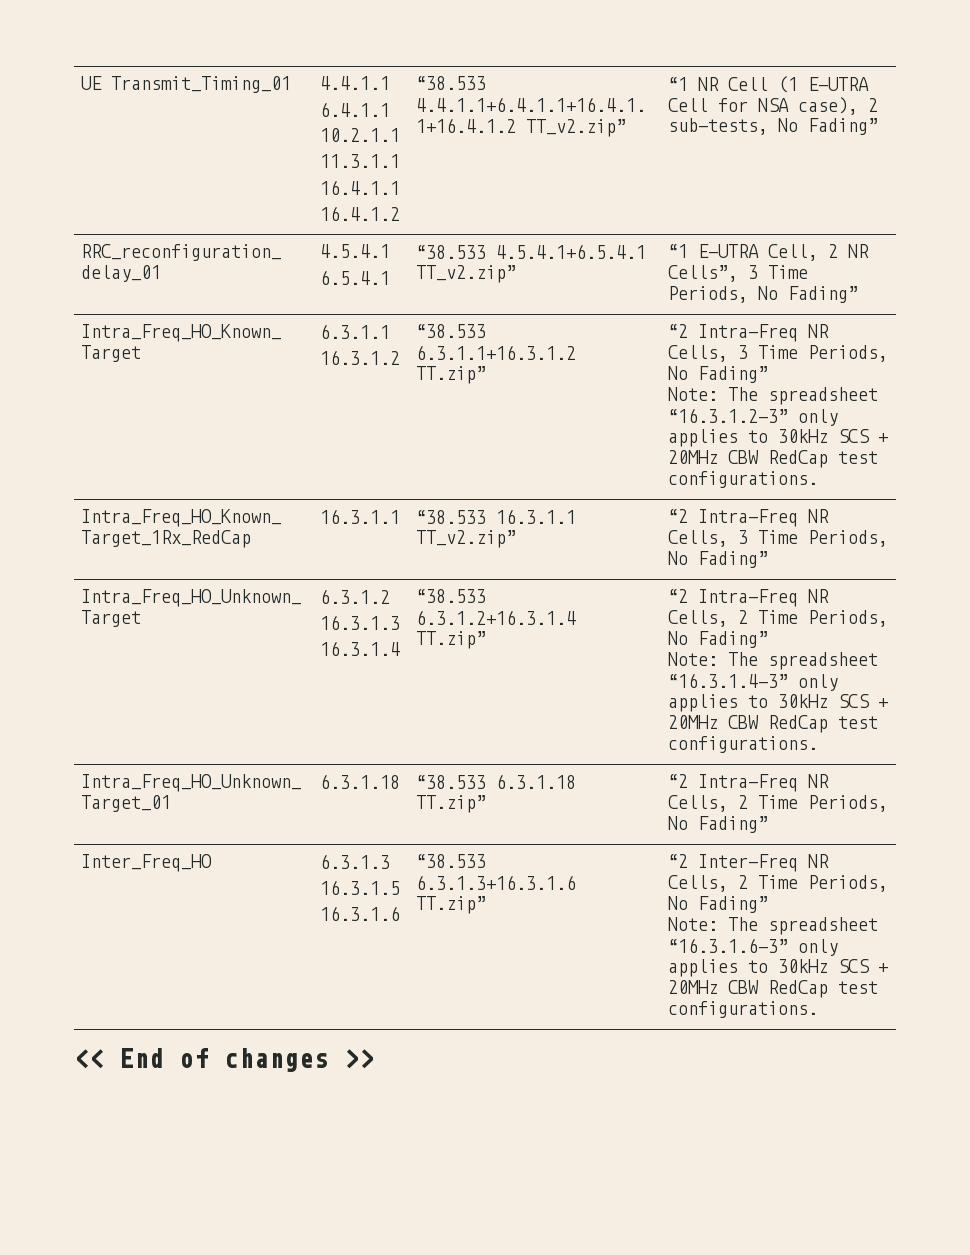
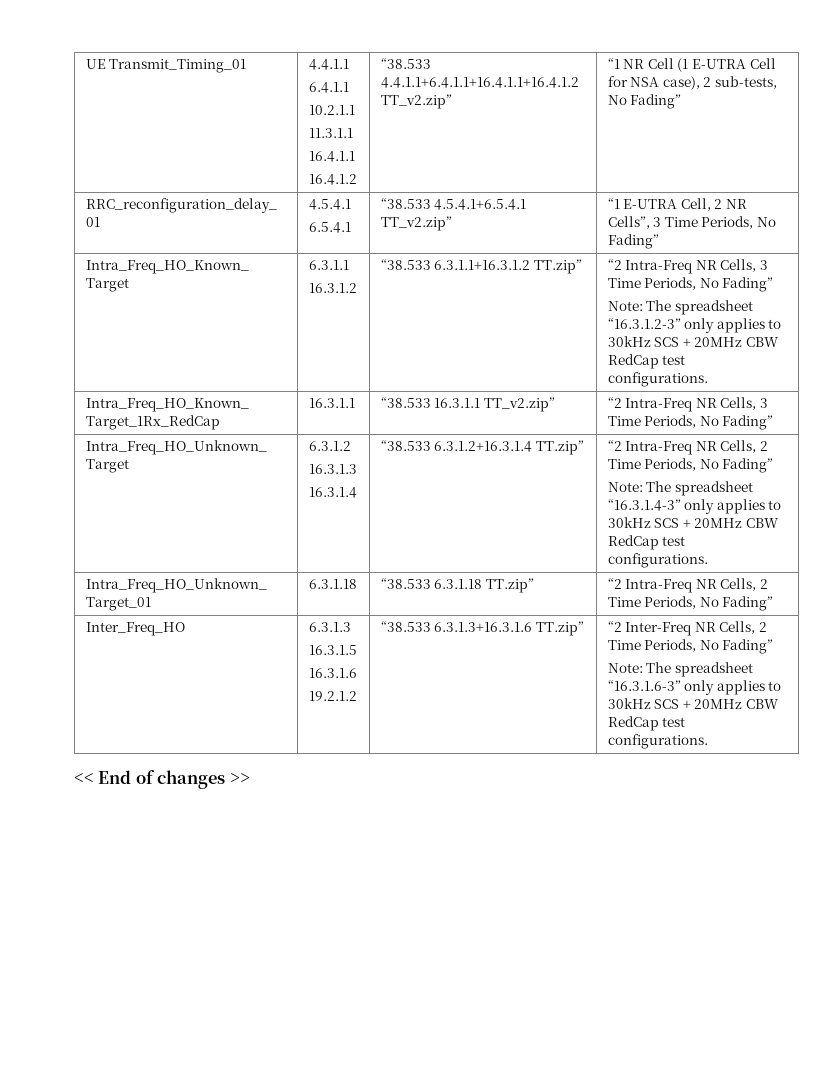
(401, 913) none -> [308,691,357,701] // 19.2.1.2

